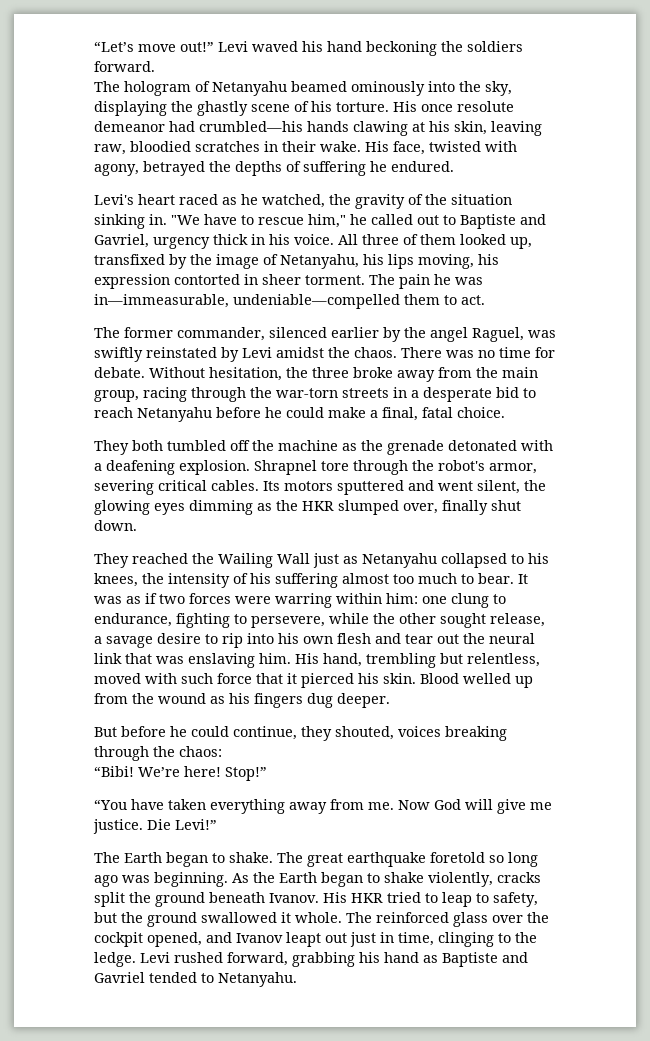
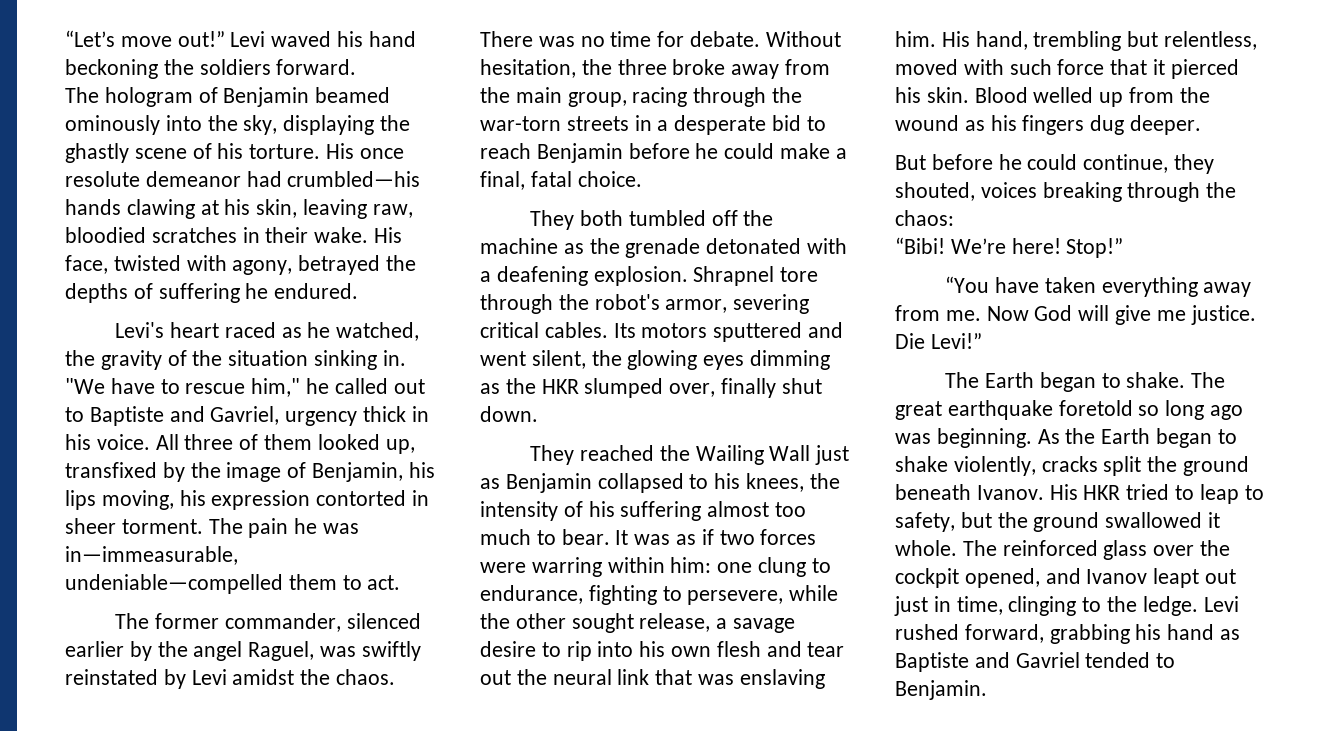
[212,81,287,96] Netanyahu -> [223,87,310,107] Benjamin
[280,254,359,269] Netanyahu, -> [312,462,404,482] Benjamin,
[137,407,212,422] Netanyahu -> [536,143,623,163] Benjamin
[362,553,437,568] Netanyahu -> [505,473,592,493] Benjamin
[218,972,297,987] Netanyahu. -> [895,680,987,700] Benjamin.

